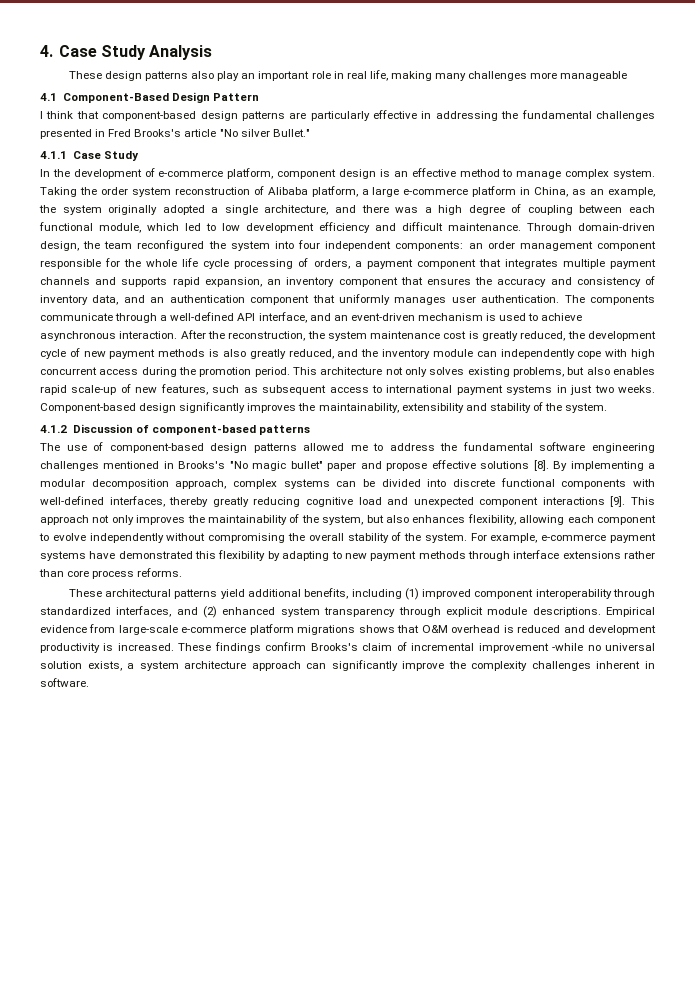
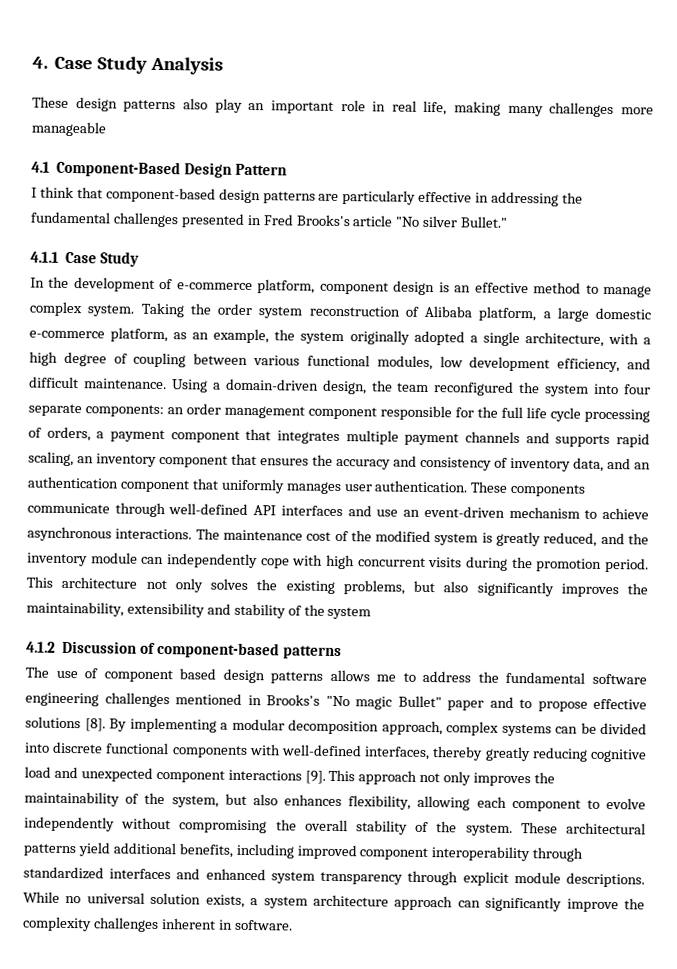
[403,186,569,197] e-commerce platform in China, -> [595,307,651,320] [29,327,169,343] domestic e-commerce platform,
[334,205,419,213] and there was -> [607,332,639,345] with
[629,205,655,213] [39,222,216,233] each functional module, which led to -> [253,354,433,371] various functional modules,
[319,222,370,233] efficiency -> [557,358,621,373] efficiency,
[527,223,572,233] Through -> [171,379,221,393] Using a
[325,241,392,251] independent -> [28,403,82,417] separate
[146,259,178,267] whole -> [501,406,523,419] full
[204,277,262,287] expansion, -> [28,451,74,467] scaling,
[564,295,585,303] The -> [470,481,509,493] These
[160,315,168,321] a -> (166, 510) none
[258,312,331,323] interface, and -> [280,505,399,517] interfaces and use
[486,313,527,321] is used -> (580, 512) none
[119,330,656,341] [40,348,246,359] interaction. After the reconstruction, the system maintenance cost is greatly reduced, the development cycle of new payment methods is also -> [115,528,493,546] interactions. The maintenance cost of the modified system is
[99,369,139,375] access -> [428,557,463,568] visits
(465, 371) none -> [256,579,278,591] the
[613,367,655,375] [40,384,655,395] [40,403,177,413] enables rapid scale-up of new features, such as subsequent access to international payment systems in just two weeks. Component-based design -> (469, 587) none
[565,403,608,413] system. -> [327,606,372,620] system
[109,443,345,453] component-based design patterns allowed -> [103,668,370,684] component based design patterns allows
[290,461,323,469] bullet" -> [397,695,442,708] Bullet"
(382, 465) none -> [519,699,532,709] to
[470,533,656,543] [40,550,655,561] [39,568,183,579] For example, e-commerce payment systems have demonstrated this flexibility by adapting to new payment methods through interface extensions rather than core process reforms. // -> (513, 829) none
[404,588,419,600] (1) -> (294, 851) none
[116,606,218,618] interfaces, and (2) -> [109,868,201,880] interfaces and
[606,607,655,617] [40,624,656,635] [40,642,584,653] Empirical evidence from large-scale e-commerce platform migrations shows that O&M overhead is reduced and development productivity is increased. These findings confirm Brooks's claim of incremental improvement -while -> [23,891,60,903] While

